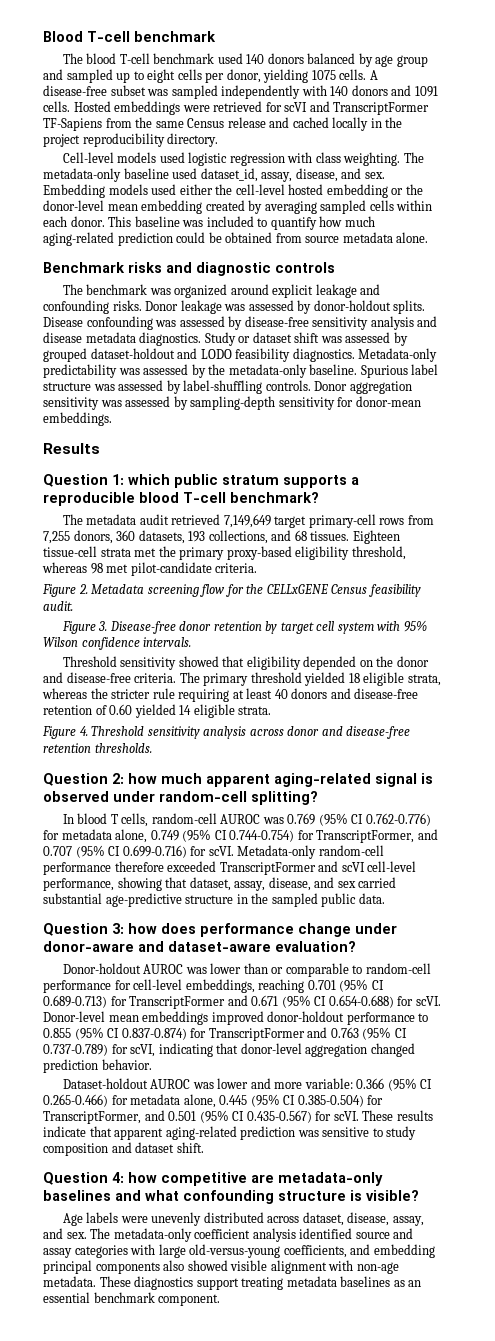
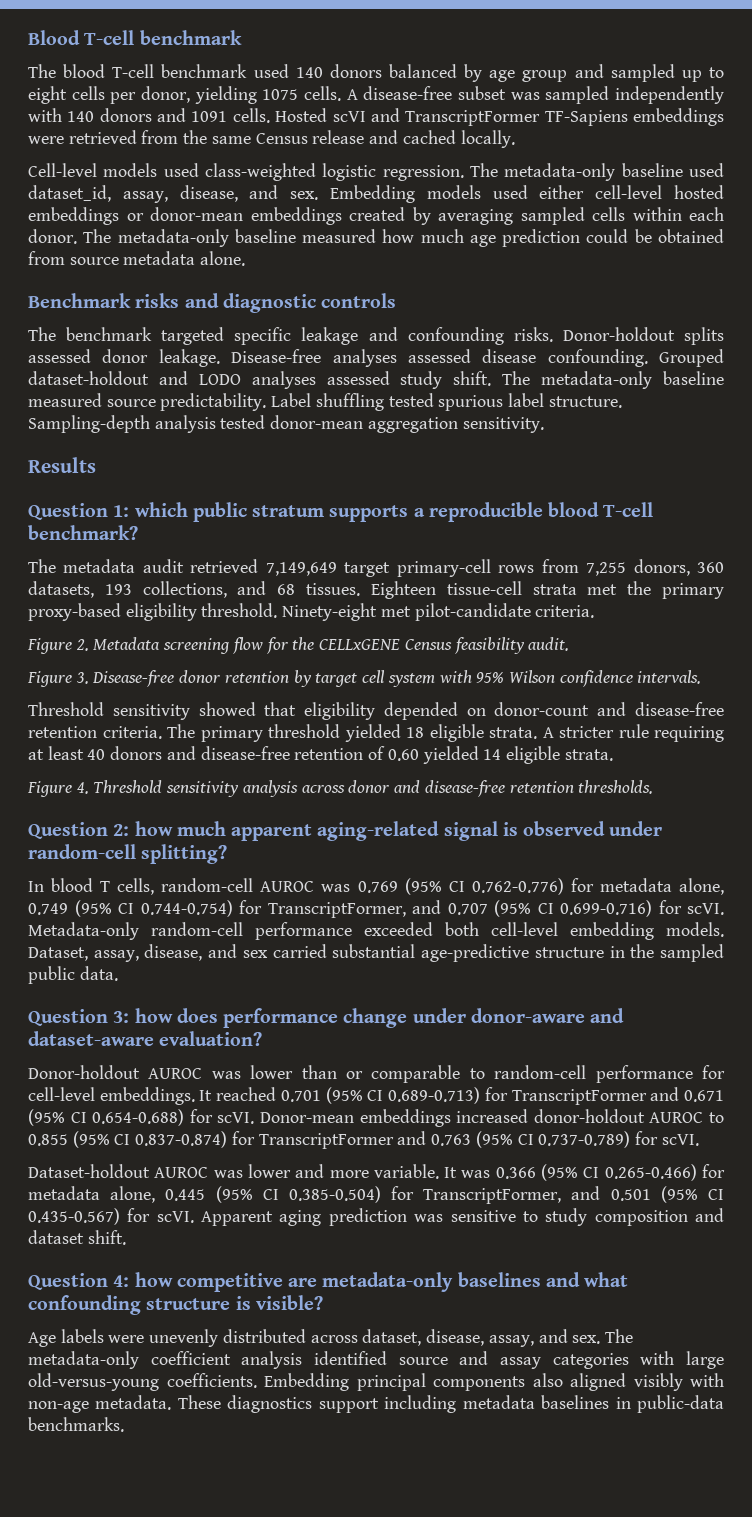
[114,101,282,115] embeddings were retrieved for -> (328, 115) none
(102, 124) none -> [633,108,725,126] [28,130,137,144] embeddings were retrieved
[332,117,403,131] [43,133,219,147] [62,152,401,166] locally in the project reproducibility directory. // Cell-level models used logistic regression with class weighting. -> [460,130,515,148] [28,163,464,181] locally. // Cell-level models used class-weighted logistic regression.
[215,184,233,195] the -> (585, 192) none
[326,184,423,198] [43,200,203,214] embedding or the donor-level mean embedding -> [28,207,342,225] embeddings or donor-mean embeddings
[108,216,375,230] [43,232,114,246] This baseline was included to quantify how much aging-related -> [83,229,496,247] The metadata-only baseline measured how much age
[149,284,381,298] [43,300,426,314] [43,316,438,330] [43,332,408,346] [43,348,438,362] [43,364,439,378] [43,380,412,394] [43,396,421,410] [43,412,112,426] was organized around explicit leakage and confounding risks. Donor leakage was assessed by donor-holdout splits. Disease confounding was assessed by disease-free sensitivity analysis and disease metadata diagnostics. Study or dataset shift was assessed by grouped dataset-holdout and LODO feasibility diagnostics. Metadata-only predictability was assessed by the metadata-only baseline. Spurious label structure was assessed by label-shuffling controls. Donor aggregation sensitivity was assessed by sampling-depth sensitivity for donor-mean embeddings. -> [161,327,724,345] [28,349,724,367] [28,371,725,389] [28,393,622,411] [28,415,544,433] targeted specific leakage and confounding risks. Donor-holdout splits assessed donor leakage. Disease-free analyses assessed disease confounding. Grouped dataset-holdout and LODO analyses assessed study shift. The metadata-only baseline measured source predictability. Label shuffling tested spurious label structure. Sampling-depth analysis tested donor-mean aggregation sensitivity.
[351,546,406,560] [42,562,103,574] threshold, whereas 98 -> [201,603,378,621] threshold. Ninety-eight
[376,656,429,667] [43,672,131,683] the donor and disease-free -> [494,702,724,716] [28,726,97,738] donor-count and disease-free retention
[407,674,441,686] [42,688,108,699] strata, whereas the -> [489,727,554,739] strata. A
[114,861,417,875] [43,877,231,891] therefore exceeded TranscriptFormer and scVI cell-level performance, showing that dataset, -> [364,922,724,940] [28,947,88,961] exceeded both cell-level embedding models. Dataset,
[185,979,305,993] embeddings, reaching -> [99,1087,277,1105] embeddings. It reached
[43,1011,415,1025] Donor-level mean embeddings improved donor-holdout performance -> [260,1109,704,1127] Donor-mean embeddings increased donor-holdout AUROC
[130,1043,415,1057] [43,1059,152,1073] scVI, indicating that donor-level aggregation changed prediction behavior. -> [661,1134,699,1146] scVI.
[304,1078,353,1089] variable: -> [373,1164,491,1179] variable. It was
[362,1110,433,1121] [43,1126,237,1140] These results indicate that apparent aging-related -> [201,1210,322,1226] Apparent aging
[283,1244,435,1258] [43,1260,327,1274] coefficients, and embedding principal components also showed visible alignment -> [166,1373,683,1391] coefficients. Embedding principal components also aligned visibly
[241,1277,284,1290] treating -> [384,1395,457,1413] including
[393,1280,422,1287] [43,1292,221,1306] as an essential benchmark component. -> [615,1395,725,1413] [28,1417,124,1432] in public-data benchmarks.

